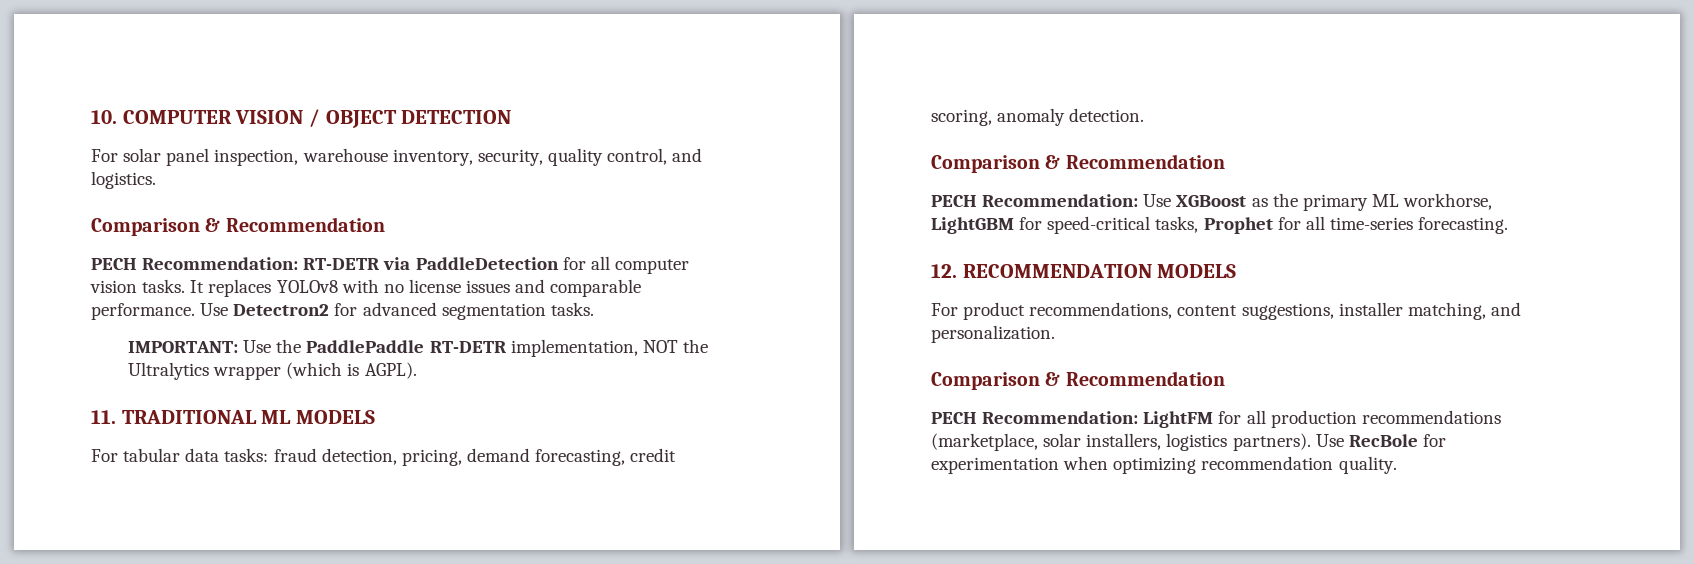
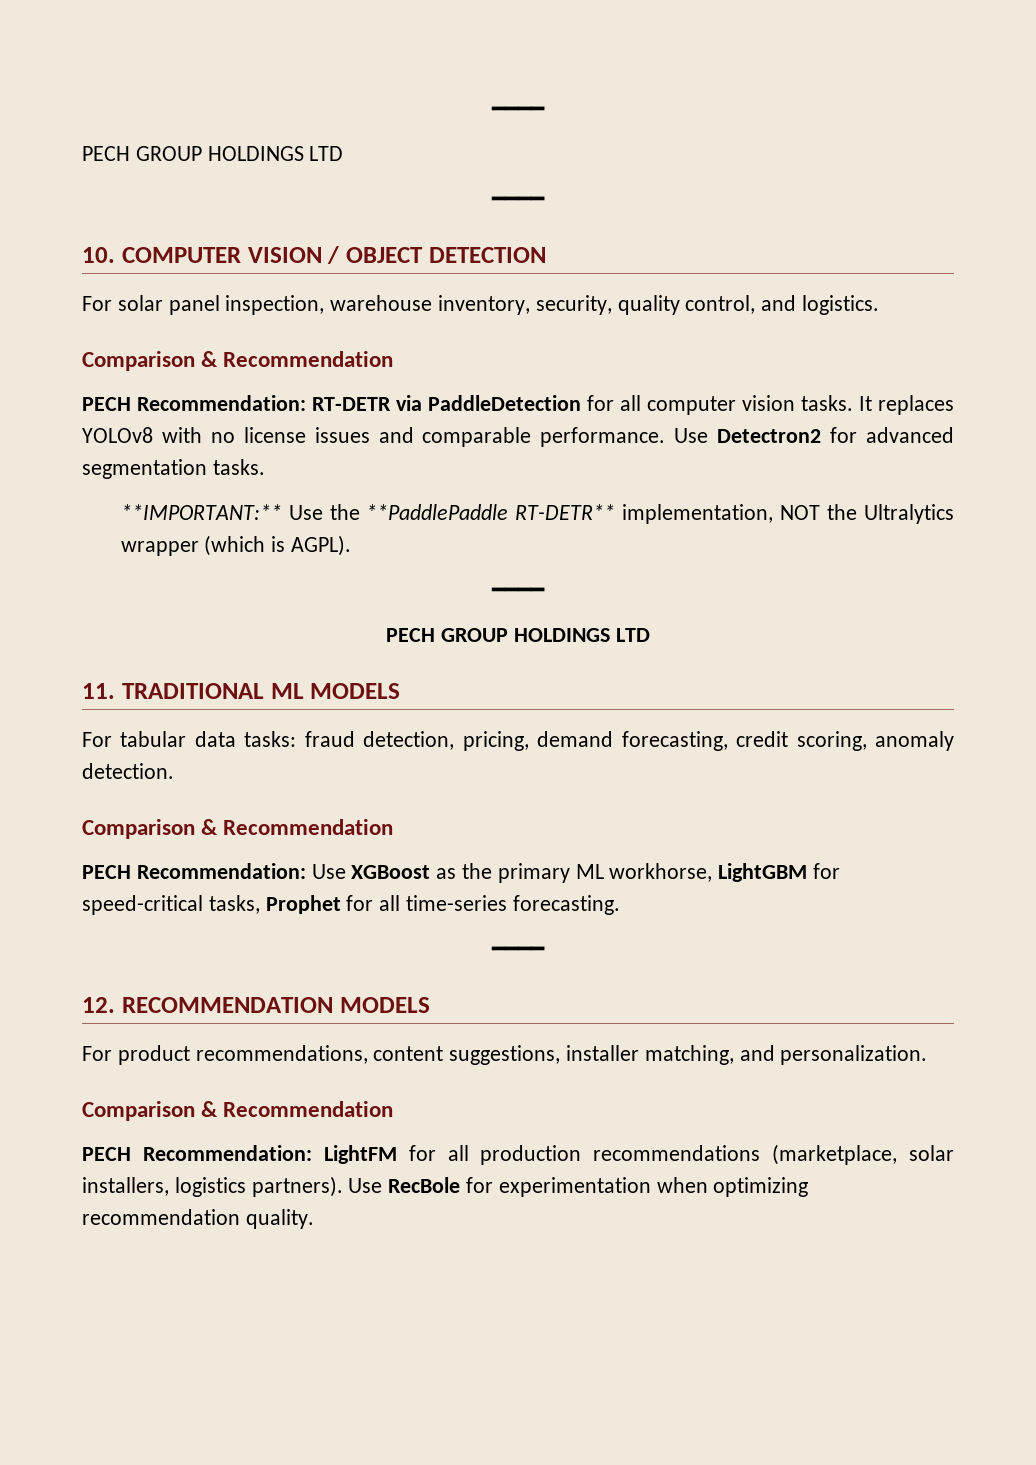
(91, 117) none -> [491,106,545,116] [82,146,344,161] [491,196,545,206] ━━━━ // PECH GROUP HOLDINGS LTD // ━━━━ //
[128,341,239,353] IMPORTANT: -> [120,504,282,520] **IMPORTANT:**
[306,340,506,353] PaddlePaddle RT-DETR -> [366,504,616,520] **PaddlePaddle RT-DETR**
(417, 370) none -> [491,587,545,597] [386,628,650,642] // ━━━━ // PECH GROUP HOLDINGS LTD
(1509, 225) none -> [491,946,545,956] // ━━━━

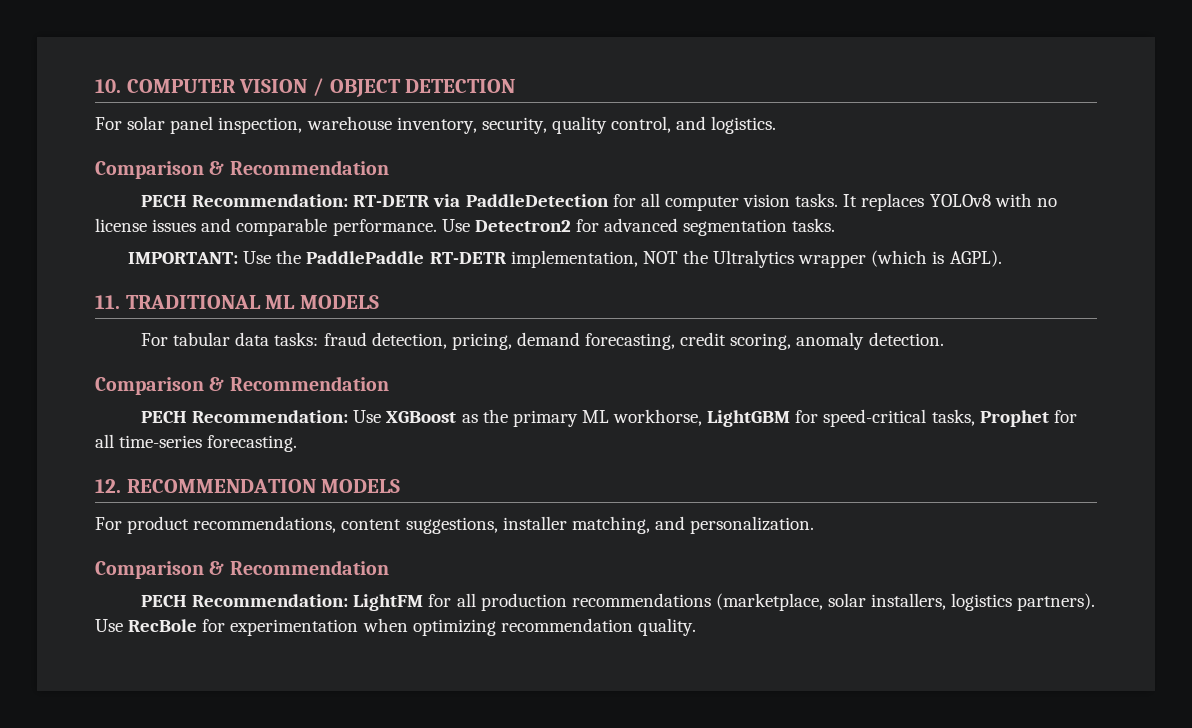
[491,106,545,116] [82,146,344,161] [491,196,545,206] ━━━━ // PECH GROUP HOLDINGS LTD // ━━━━ // -> (95, 86) none
[120,504,282,520] **IMPORTANT:** -> [128,252,239,264] IMPORTANT:
[366,504,616,520] **PaddlePaddle RT-DETR** -> [306,251,506,264] PaddlePaddle RT-DETR
[491,587,545,597] [386,628,650,642] // ━━━━ // PECH GROUP HOLDINGS LTD -> (1002, 258) none
[491,946,545,956] // ━━━━ -> (298, 443) none

